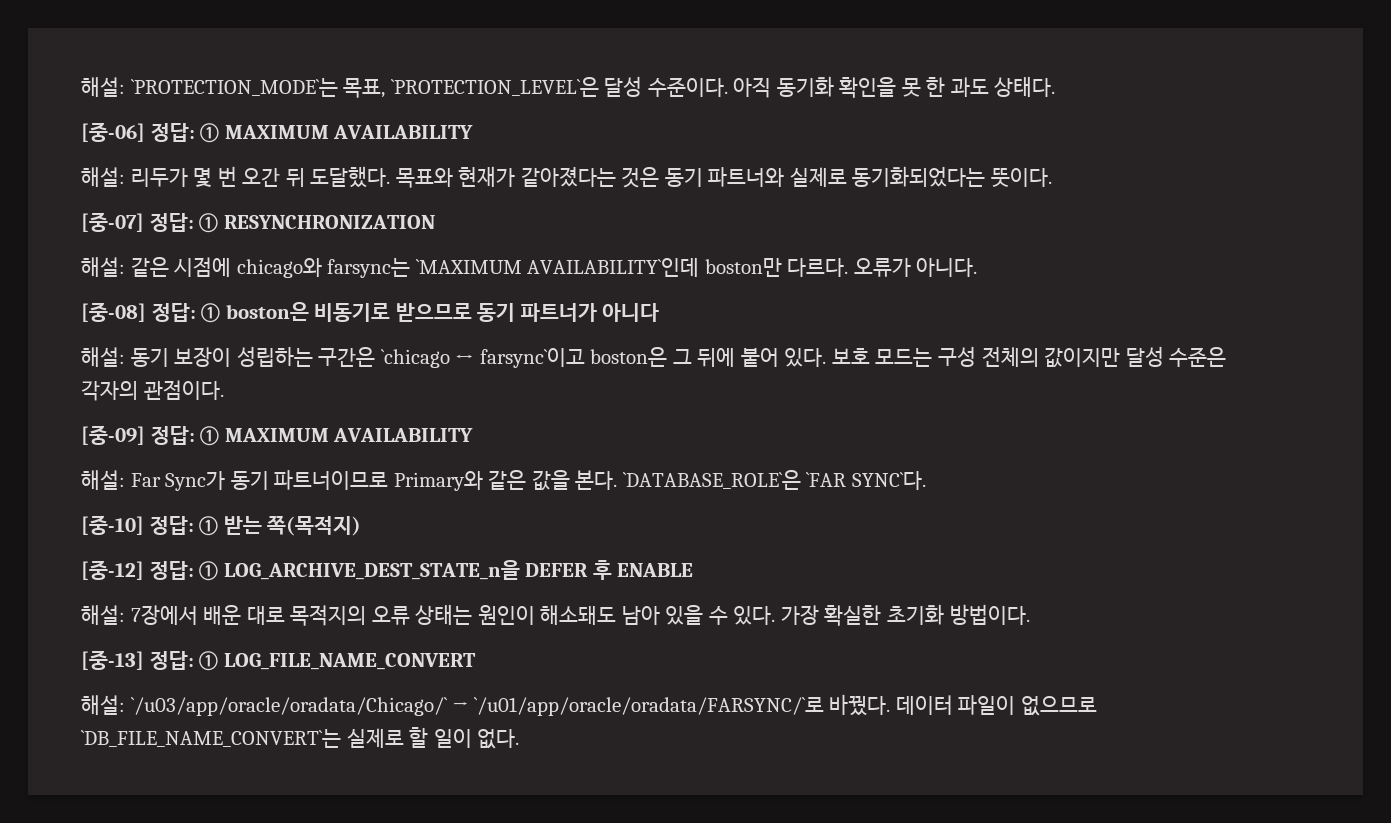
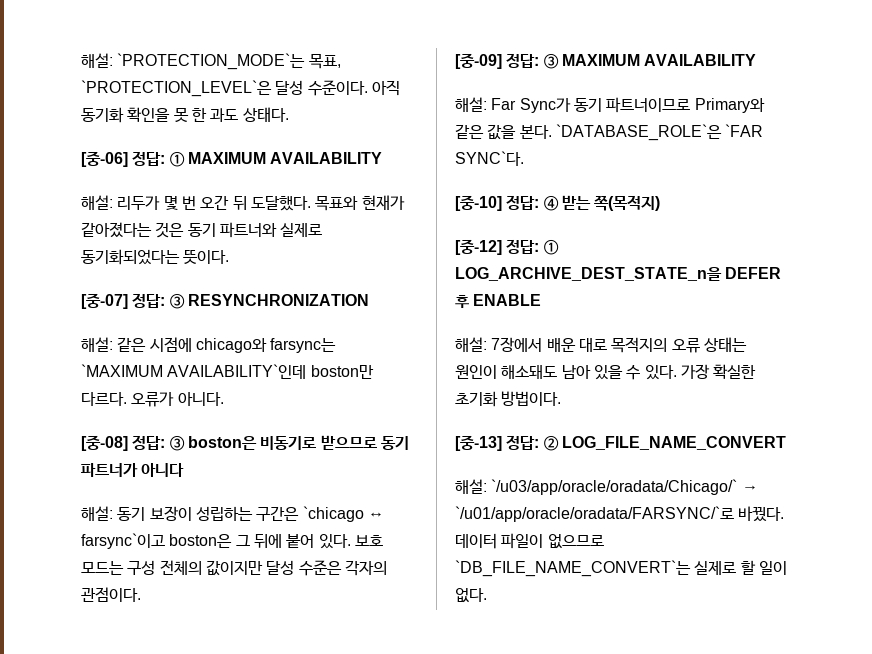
[199,213,219,233] ① -> [169,293,185,309] ③
[201,303,221,323] ① -> [169,435,185,451] ③
[200,426,220,446] ① -> [543,53,559,69] ③
[199,516,219,536] ① -> [543,195,559,211] ④
[199,651,219,671] ① -> [543,435,559,451] ②

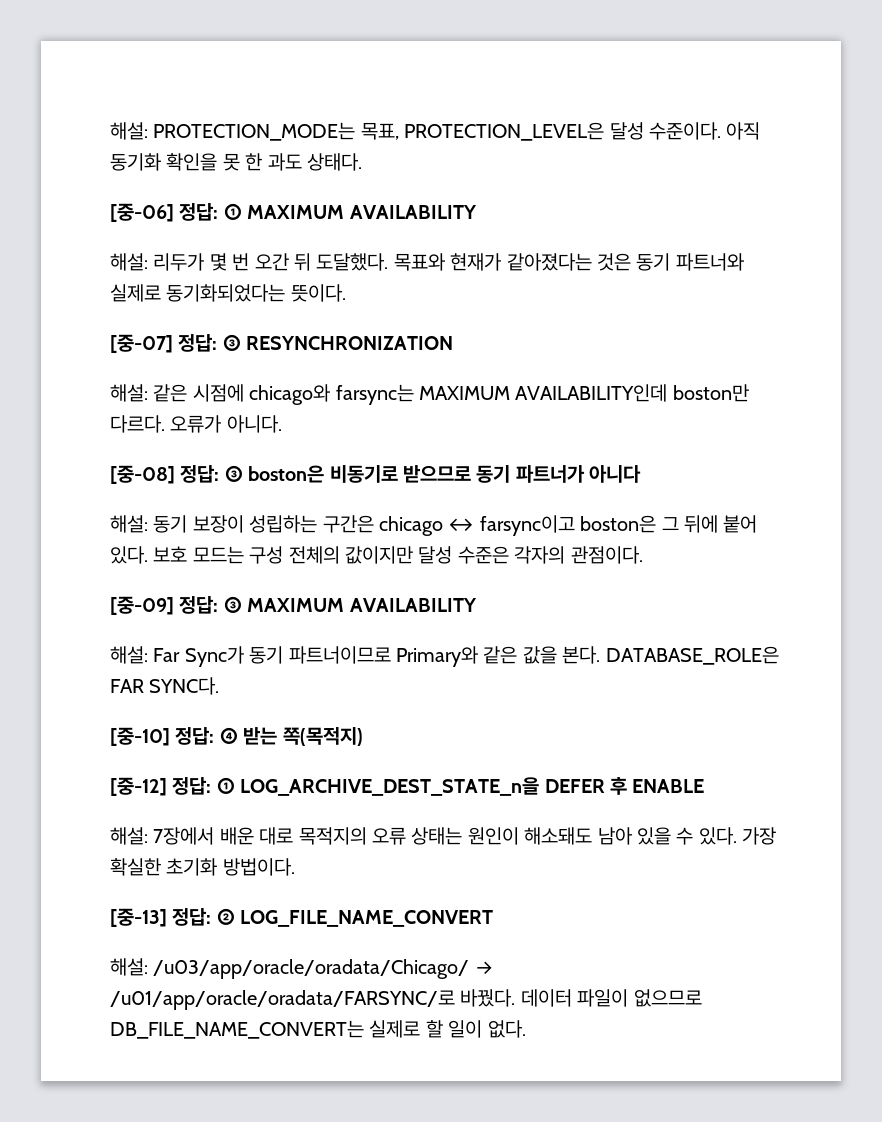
[81,53,341,70] [81,80,272,97] 해설: `PROTECTION_MODE`는 목표, `PROTECTION_LEVEL`은 -> [110,122,605,141] 해설: PROTECTION_MODE는 목표, PROTECTION_LEVEL은
[81,364,307,379] `MAXIMUM AVAILABILITY`인데 -> [419,384,668,402] MAXIMUM AVAILABILITY인데
[302,506,384,522] [81,533,165,549] `chicago ↔ farsync`이고 -> [379,515,575,536] chicago ↔ farsync이고
[555,124,764,141] [455,151,524,166] `DATABASE_ROLE`은 `FAR SYNC`다. -> [605,646,779,665] [110,677,220,695] DATABASE_ROLE은 FAR SYNC다.
[491,479,758,495] [455,506,734,522] `/u03/app/oracle/oradata/Chicago/` → `/u01/app/oracle/oradata/FARSYNC/`로 -> [153,959,493,979] [110,990,455,1010] /u03/app/oracle/oradata/Chicago/ → /u01/app/oracle/oradata/FARSYNC/로
[455,560,691,577] `DB_FILE_NAME_CONVERT`는 -> [110,1020,364,1039] DB_FILE_NAME_CONVERT는

